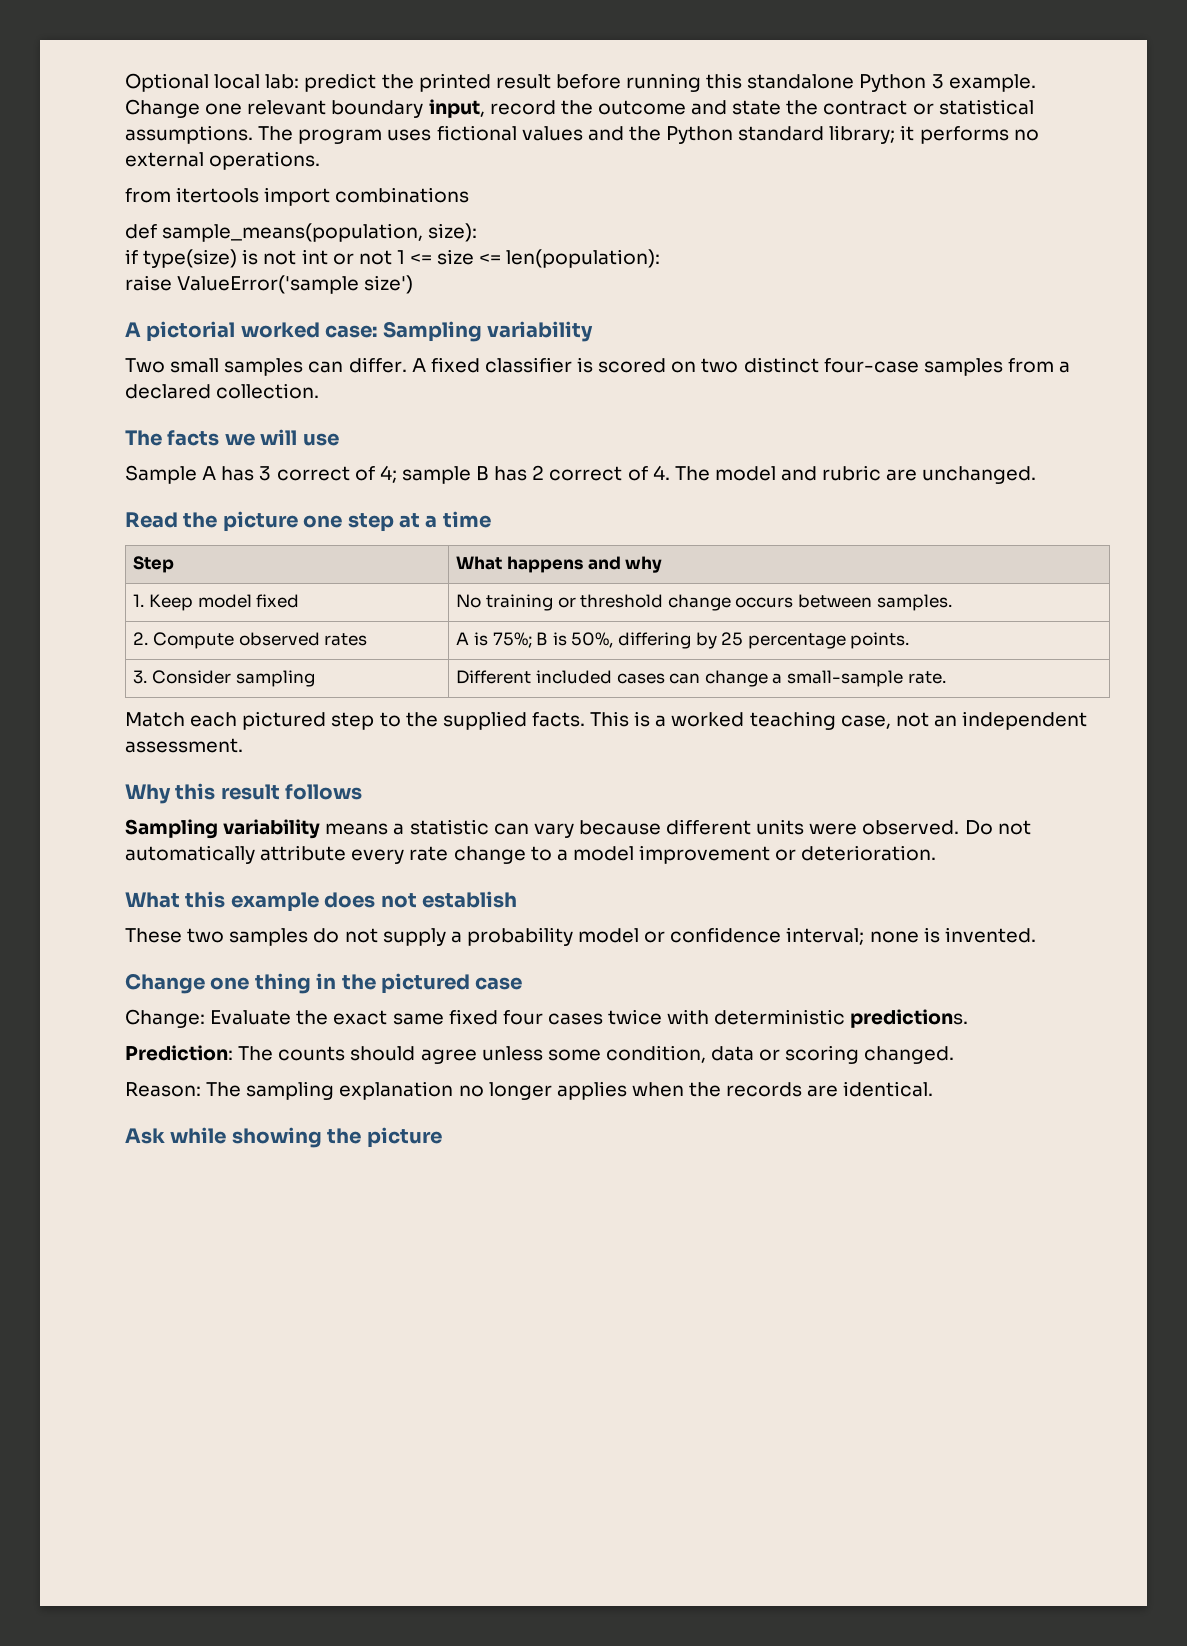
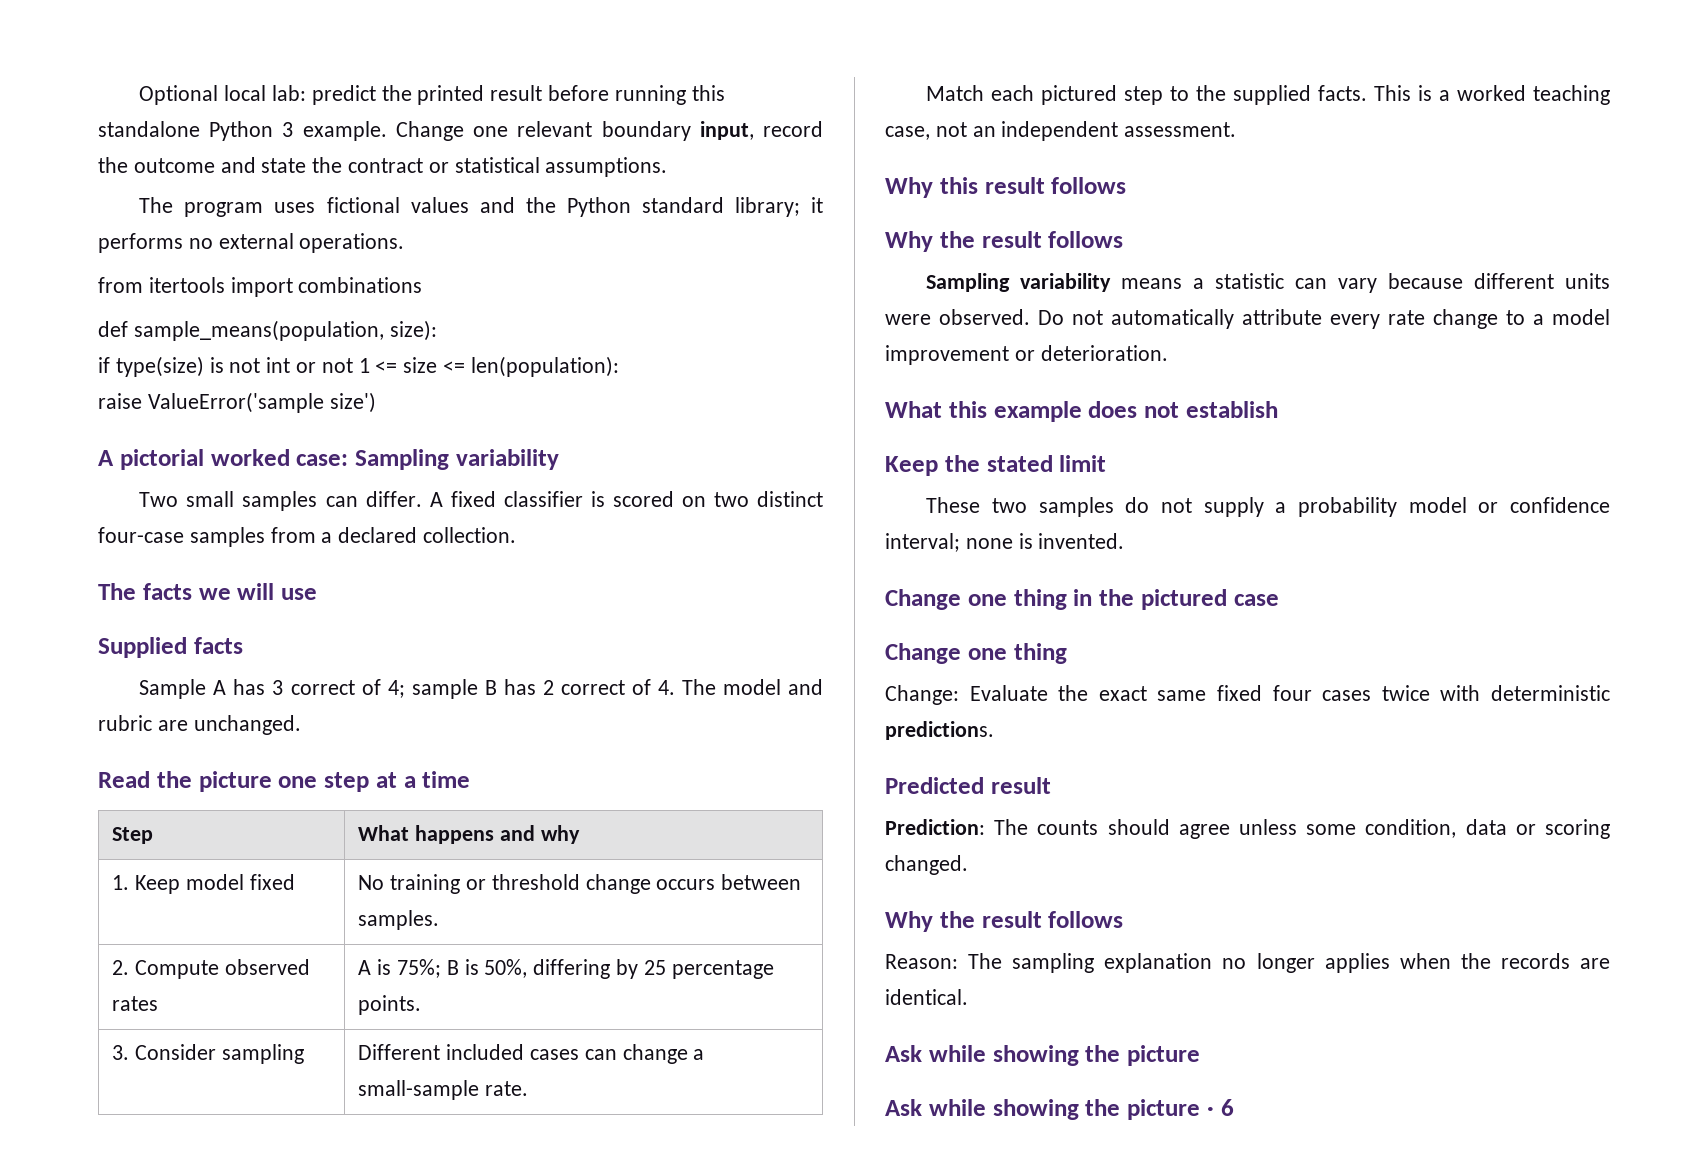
(253, 134) none -> (668, 167) //
(339, 439) none -> [98,637,243,658] // Supplied facts
(363, 792) none -> [885,231,1124,252] // Why the result follows
(517, 899) none -> [885,455,1107,476] // Keep the stated limit
(523, 983) none -> [885,643,1067,664] // Change one thing
(969, 1018) none -> [885,777,1051,794] // Predicted result
(955, 1055) none -> [885,911,1124,932] // Why the result follows
(442, 1137) none -> [885,1099,1234,1120] // Ask while showing the picture · 6

